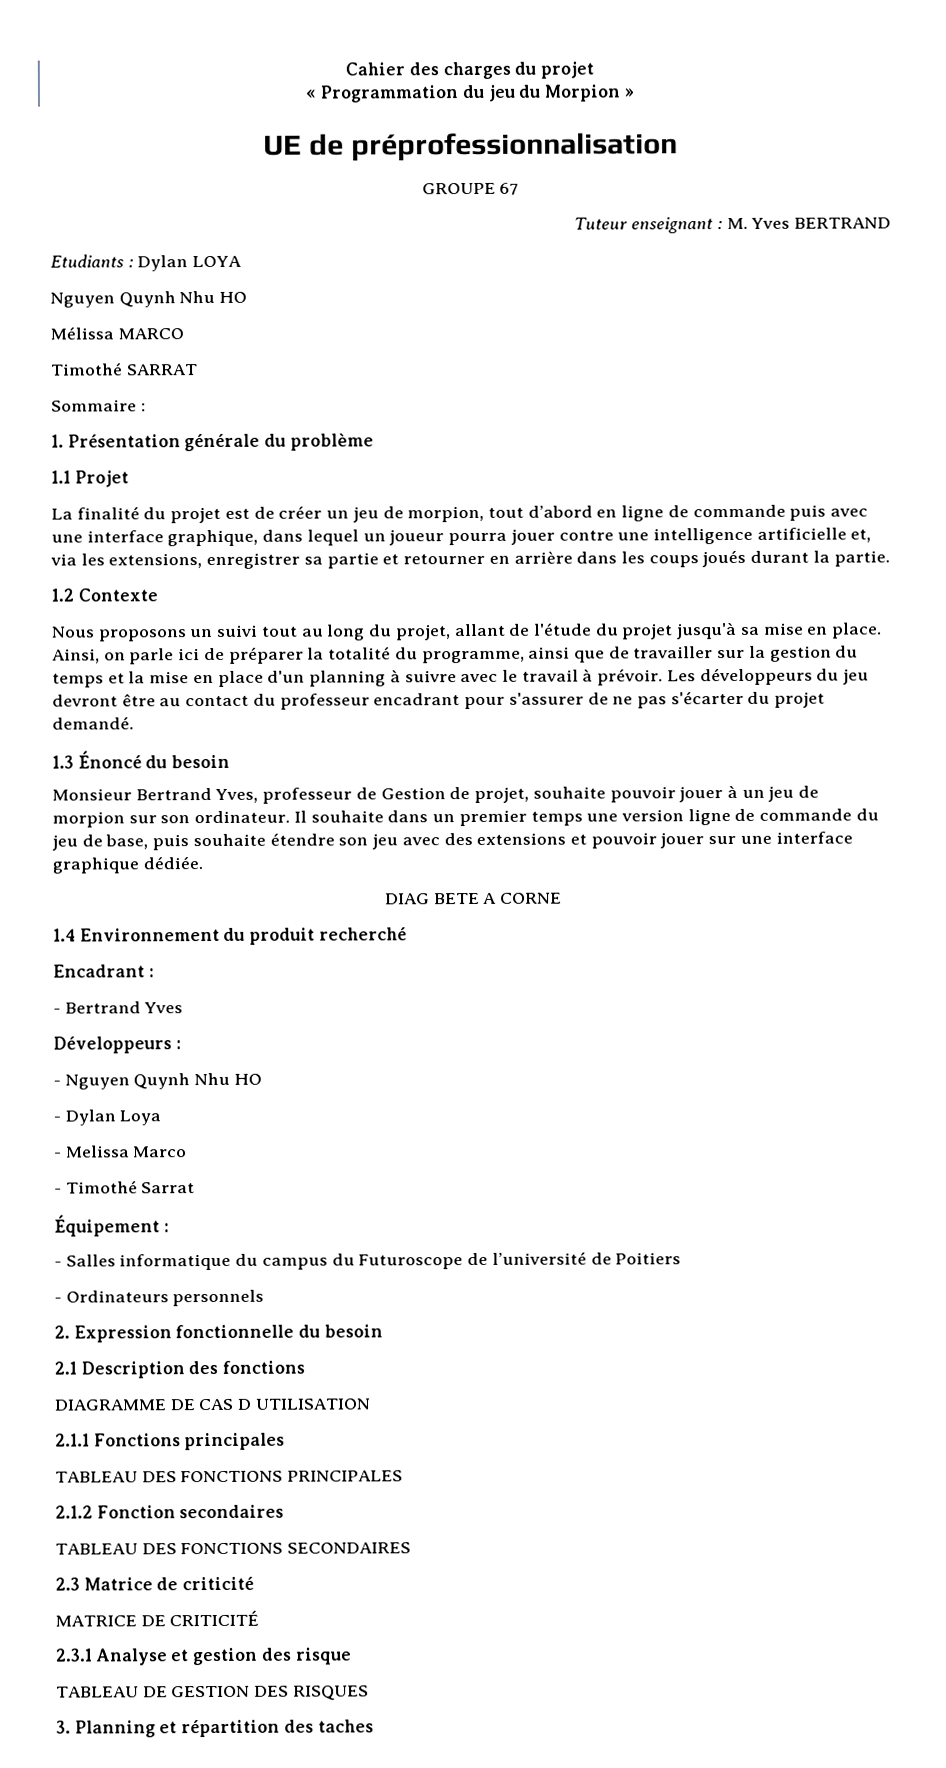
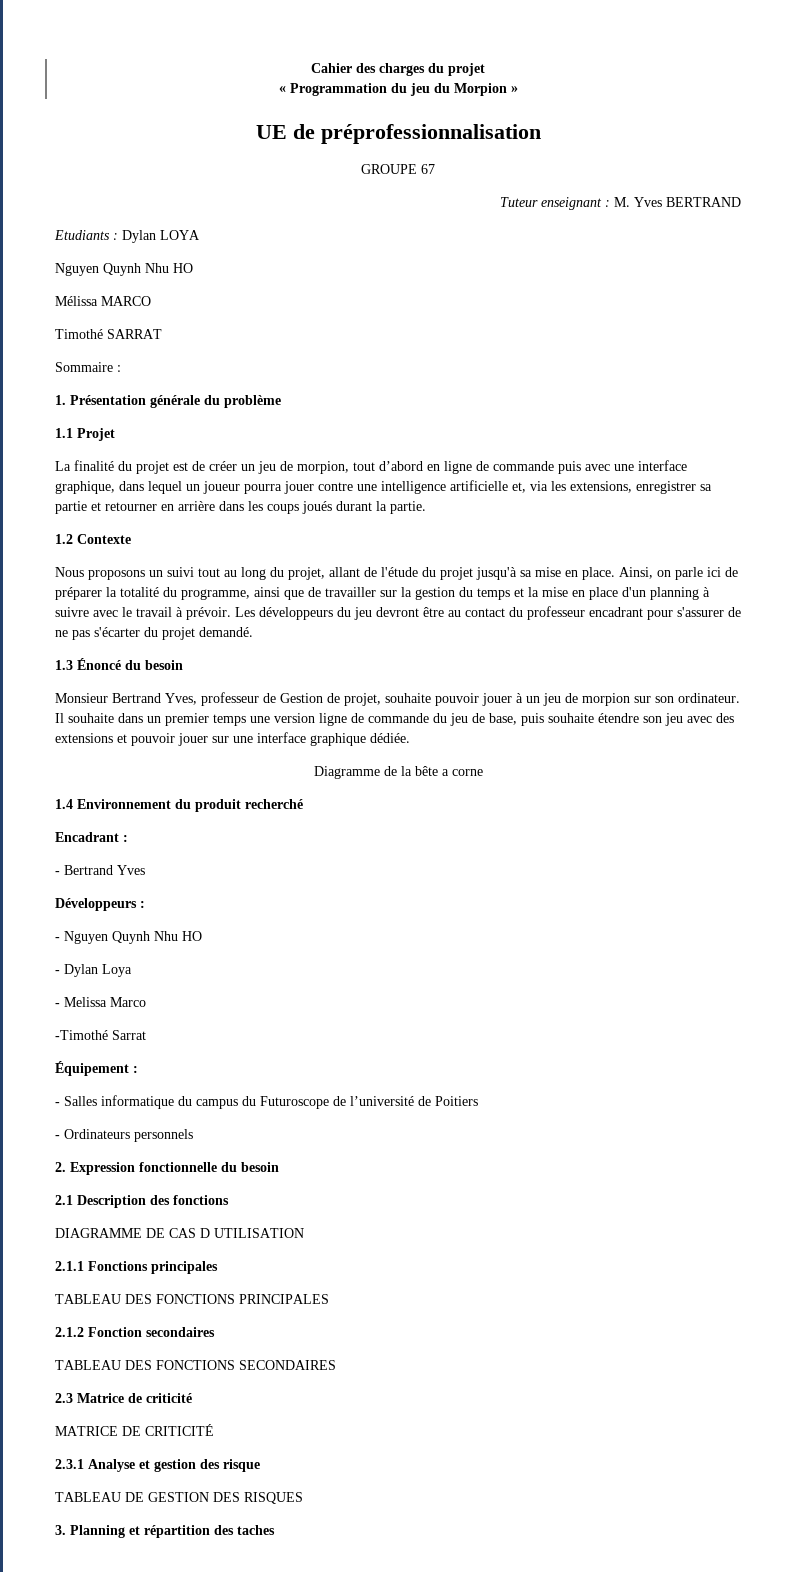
[384,892,563,905] DIAG BETE A CORNE -> [313,766,483,779] Diagramme de la bête a corne
[54,1180,138,1194] - Timothé -> [55,1030,108,1040] -Timothé

